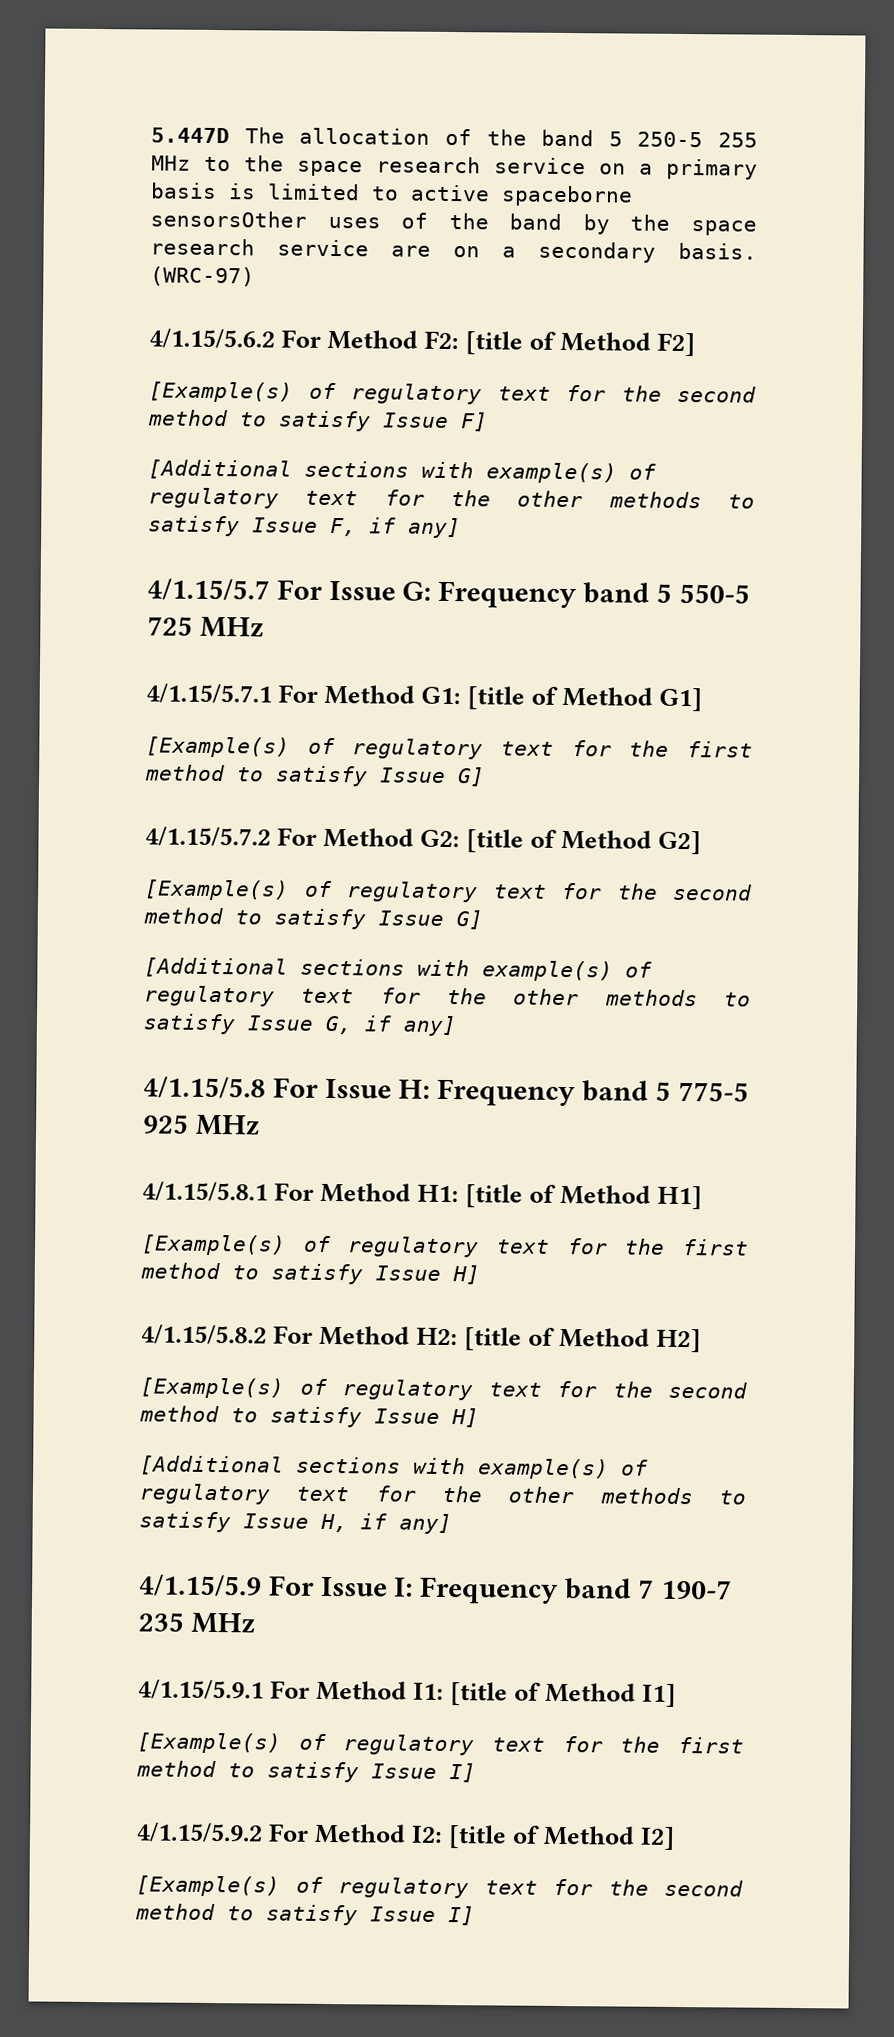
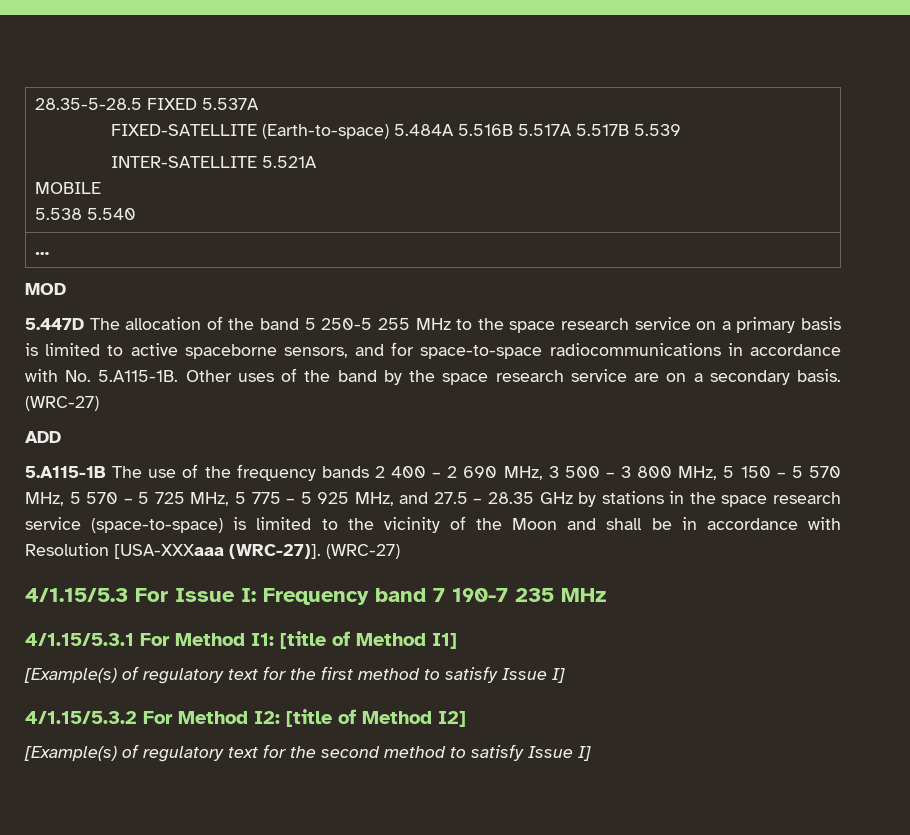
(151, 135) none -> [34,98,259,110] [110,124,681,139] [110,156,317,168] [34,182,101,194] [34,208,136,220] [34,252,49,255] [25,283,66,295] 28.35-5-28.5 FIXED 5.537A // FIXED-SATELLITE (Earth-to-space) 5.484A 5.516B 5.517A 5.517B 5.539 // INTER-SATELLITE 5.521A // MOBILE // 5.538 5.540 // … // MOD //
[150,210,307,228] sensorsOther -> [283,342,841,359] [25,369,232,382] sensors, and for space-to-space radiocommunications in accordance with No. 5.A115-1B. Other
[150,266,255,287] [149,328,696,357] [149,381,756,405] [148,409,488,432] [148,459,656,484] [148,487,755,509] [148,515,461,539] [147,578,750,609] [147,616,264,638] [146,683,703,712] [146,736,753,760] [145,764,485,787] [145,826,702,855] [145,879,752,903] [143,907,483,930] [144,957,652,982] [144,985,751,1007] [143,1013,457,1037] [143,1076,749,1107] [143,1114,260,1136] [142,1181,703,1210] [141,1234,749,1258] [140,1262,480,1285] [141,1324,702,1353] [140,1377,747,1401] [139,1405,479,1428] [140,1455,648,1480] [139,1483,746,1505] [139,1511,452,1535] [139,1574,262,1597] (WRC-97) // 4/1.15/5.6.2 For Method F2: [title of Method F2] // [Example(s) of regulatory text for the second method to satisfy Issue F] // [Additional sections with example(s) of regulatory text for the other methods to satisfy Issue F, if any] // 4/1.15/5.7 For Issue G: Frequency band 5 550-5 725 MHz // 4/1.15/5.7.1 For Method G1: [title of Method G1] // [Example(s) of regulatory text for the first method to satisfy Issue G] // 4/1.15/5.7.2 For Method G2: [title of Method G2] // [Example(s) of regulatory text for the second method to satisfy Issue G] // [Additional sections with example(s) of regulatory text for the other methods to satisfy Issue G, if any] // 4/1.15/5.8 For Issue H: Frequency band 5 775-5 925 MHz // 4/1.15/5.8.1 For Method H1: [title of Method H1] // [Example(s) of regulatory text for the first method to satisfy Issue H] // 4/1.15/5.8.2 For Method H2: [title of Method H2] // [Example(s) of regulatory text for the second method to satisfy Issue H] // [Additional sections with example(s) of regulatory text for the other methods to satisfy Issue H, if any] // 4/1.15/5.9 -> [25,396,99,411] [25,431,61,443] [25,464,842,481] [25,491,842,507] [25,516,841,533] [25,543,400,559] [25,588,128,602] (WRC-27) // ADD // 5.A115-1B The use of the frequency bands 2 400 – 2 690 MHz, 3 500 – 3 800 MHz, 5 150 – 5 570 MHz, 5 570 – 5 725 MHz, 5 775 – 5 925 MHz, and 27.5 – 28.35 GHz by stations in the space research service (space-to-space) is limited to the vicinity of the Moon and shall be in accordance with Resolution [USA-XXXaaa (WRC-27)]. (WRC-27) // 4/1.15/5.3
[138,1679,264,1700] 4/1.15/5.9.1 -> [25,633,134,646] 4/1.15/5.3.1
[136,1822,263,1843] 4/1.15/5.9.2 -> [25,711,137,724] 4/1.15/5.3.2

